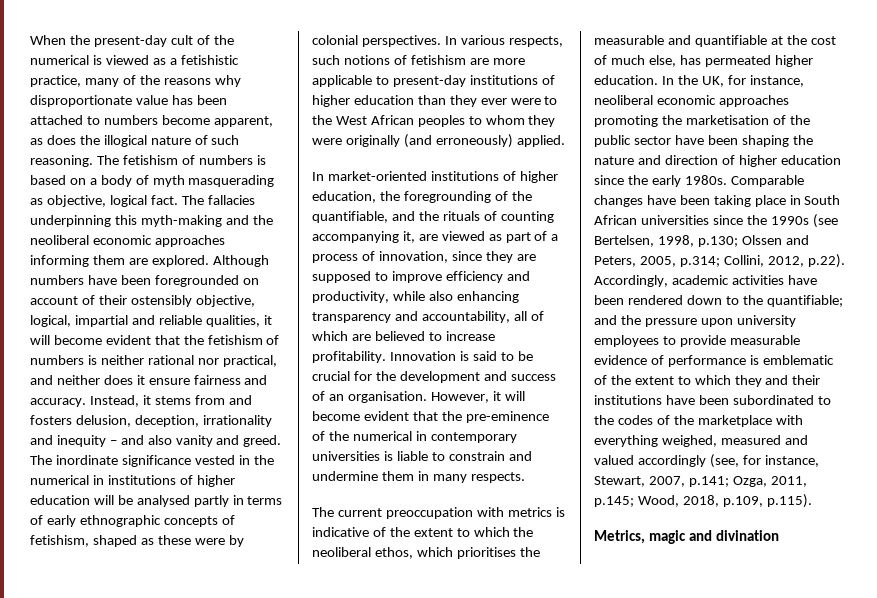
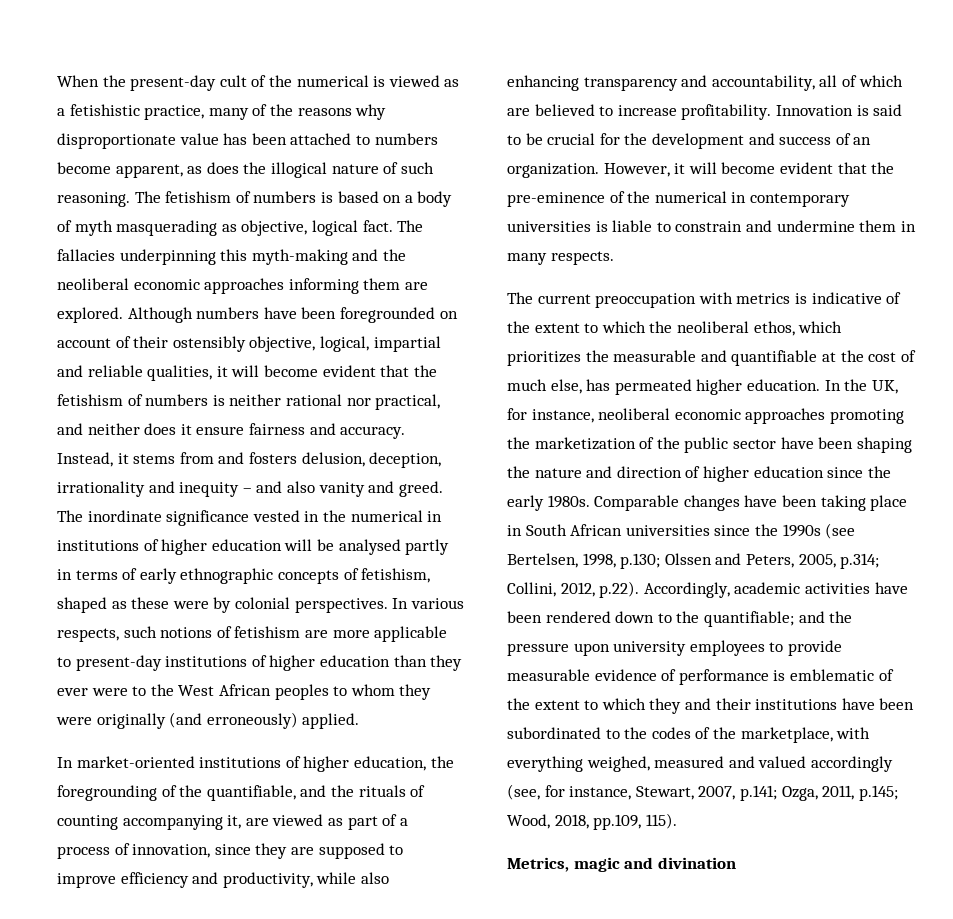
[347,391,427,403] organisation. -> [507,163,599,178] organization.
[456,547,516,559] prioritises -> [507,351,581,366] prioritizes
[685,115,769,125] marketisation -> [534,437,636,450] marketization
[697,415,772,427] marketplace -> [740,727,833,743] marketplace,
[722,494,812,508] p.109, p.115). -> [593,813,677,830] pp.109, 115).

